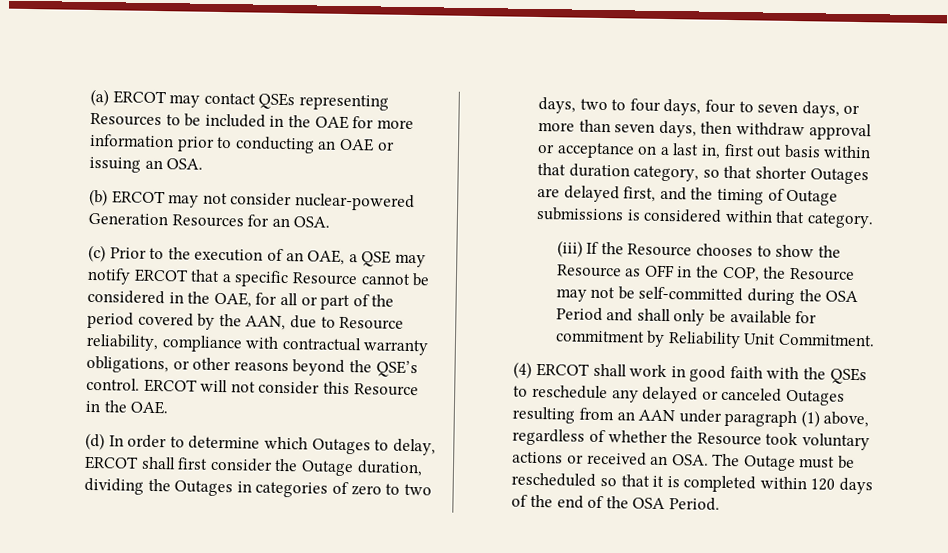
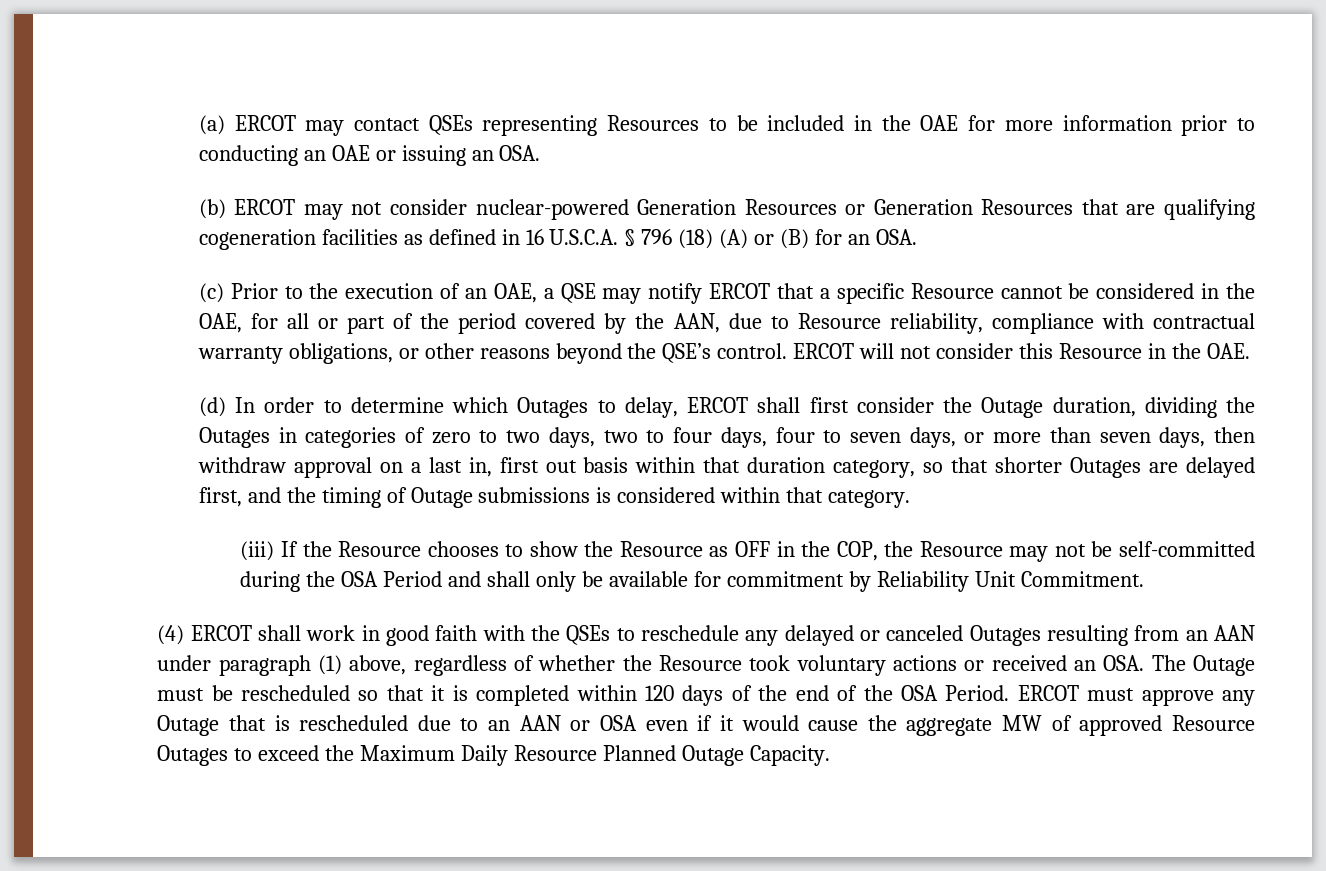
(244, 221) none -> [845,199,1255,220] [198,229,810,250] or Generation Resources that are qualifying cogeneration facilities as defined in 16 U.S.C.A. § 796 (18) (A) or (B)
[537,142,635,159] or acceptance -> (372, 467) none
(720, 504) none -> [1017,685,1256,706] [157,715,1256,736] [157,745,830,766] ERCOT must approve any Outage that is rescheduled due to an AAN or OSA even if it would cause the aggregate MW of approved Resource Outages to exceed the Maximum Daily Resource Planned Outage Capacity.

